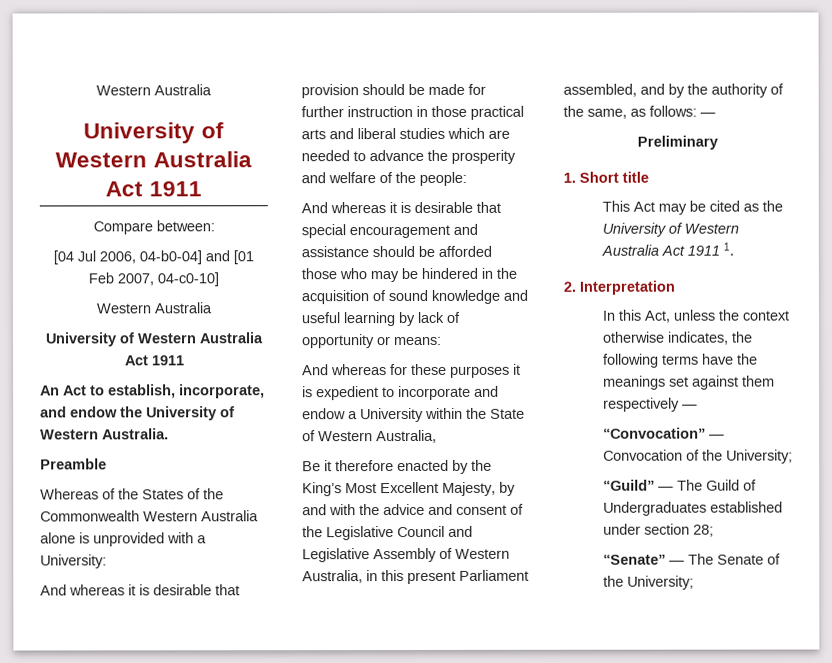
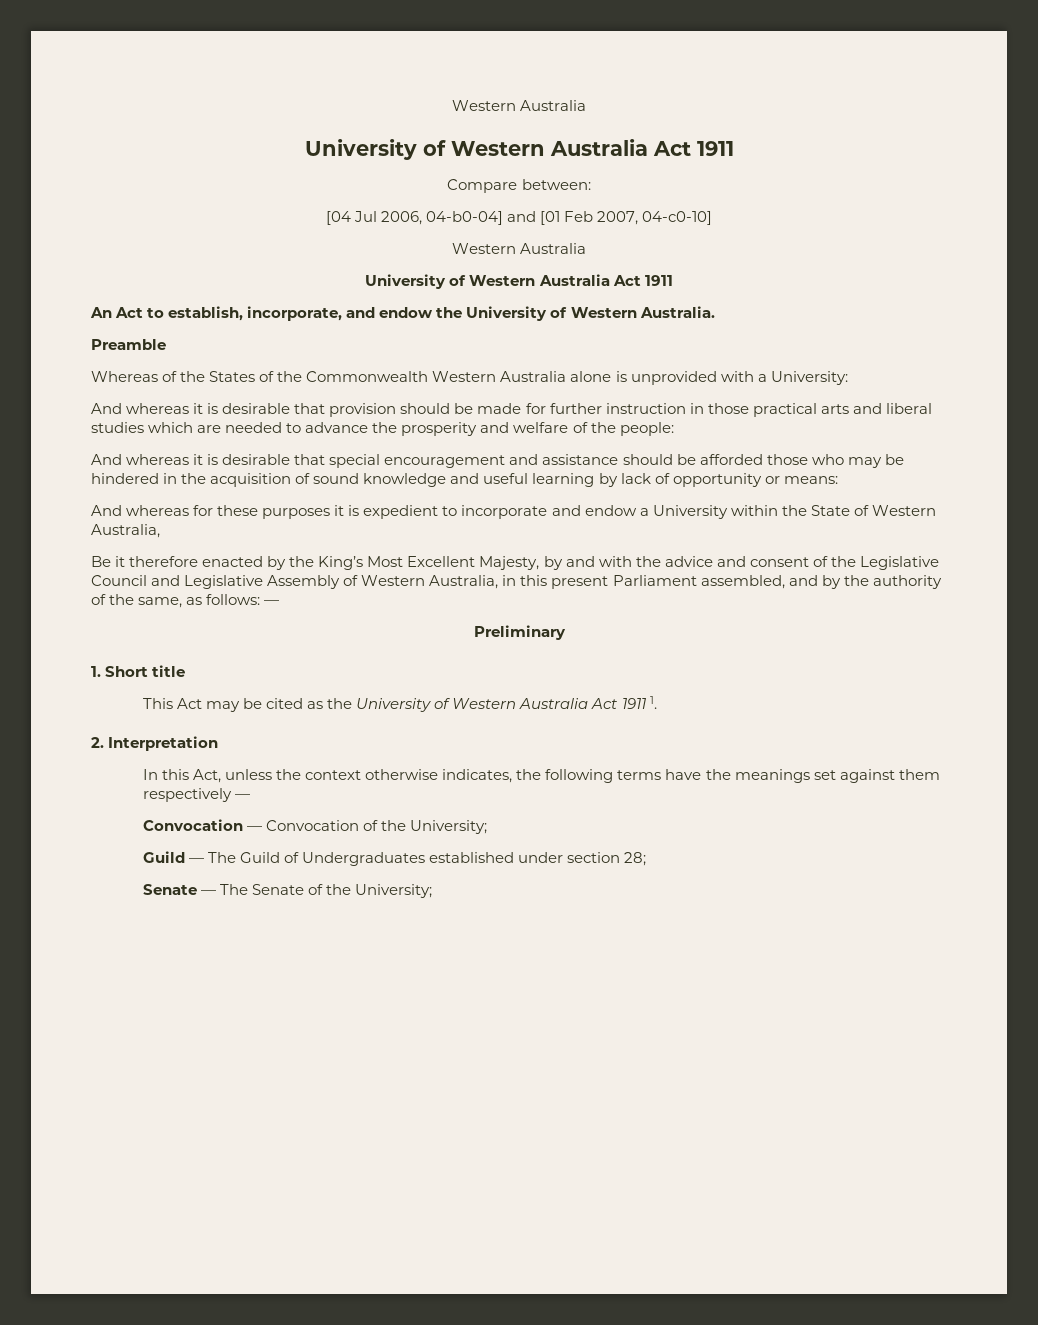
[602,427,706,439] “Convocation” -> [142,819,243,831] Convocation
[602,479,655,491] “Guild” -> [142,851,185,863] Guild
[602,554,666,565] “Senate” -> [142,884,197,895] Senate

